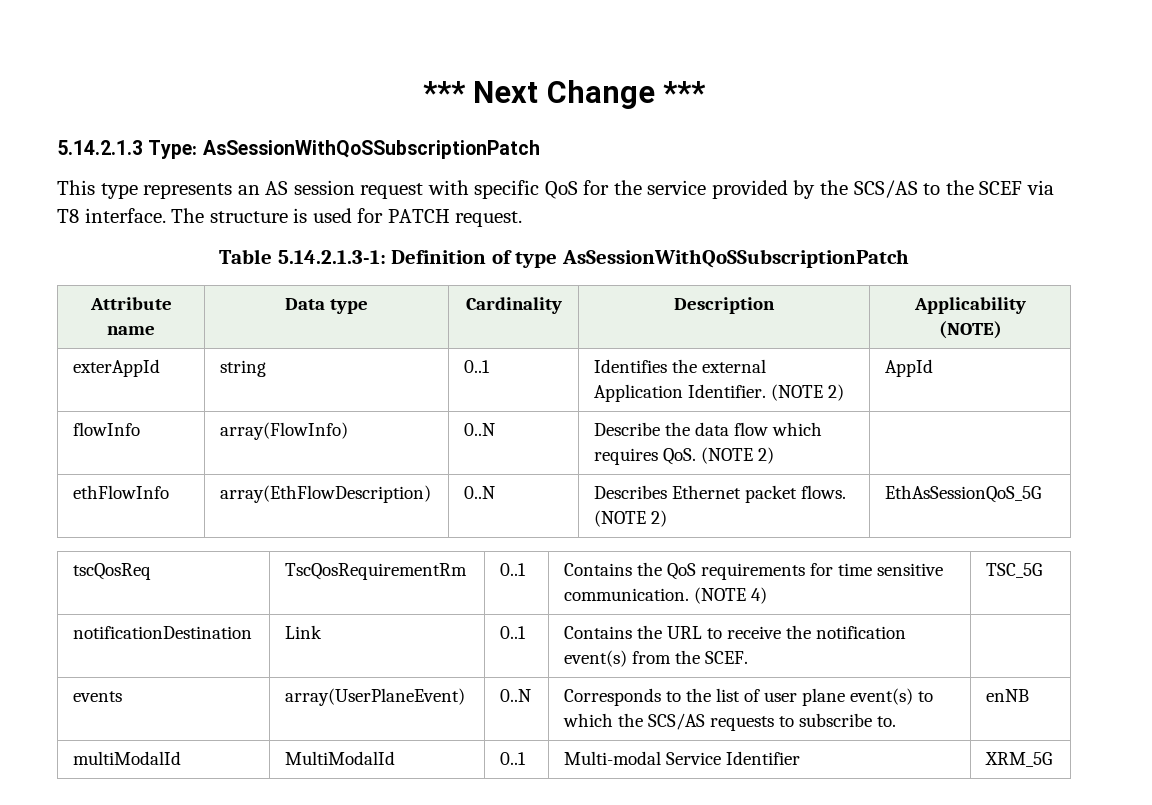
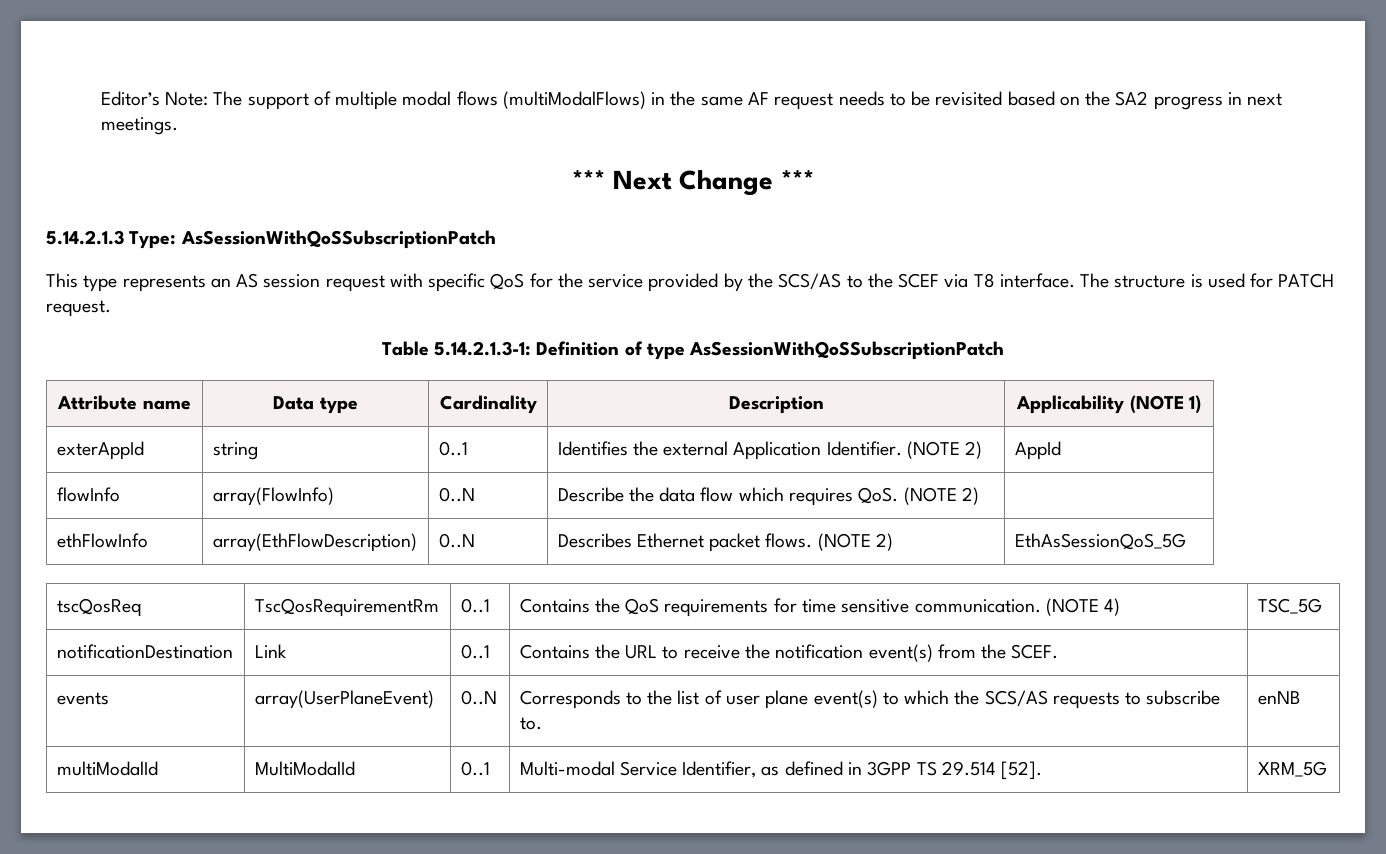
(423, 92) none -> [100,91,1283,110] [100,117,178,135] Editor’s Note: The support of multiple modal flows (multiModalFlows) in the same AF request needs to be revisited based on the SA2 progress in next meetings. //
[938,321,1002,339] (NOTE) -> [1129,395,1201,414] (NOTE 1)
[726,751,801,765] Identifier -> [682,761,1043,780] Identifier, as defined in 3GPP TS 29.514 [52].

